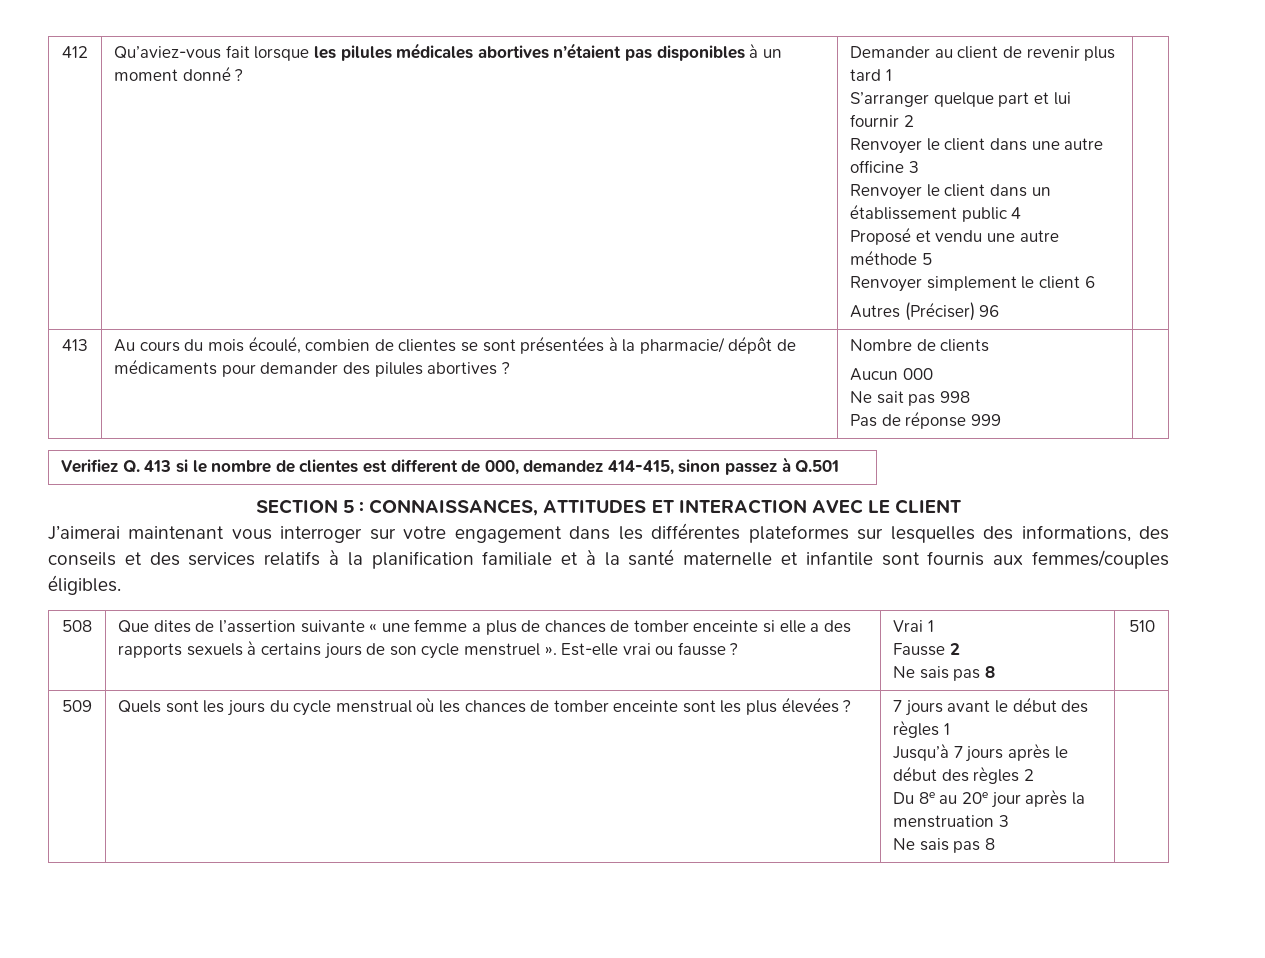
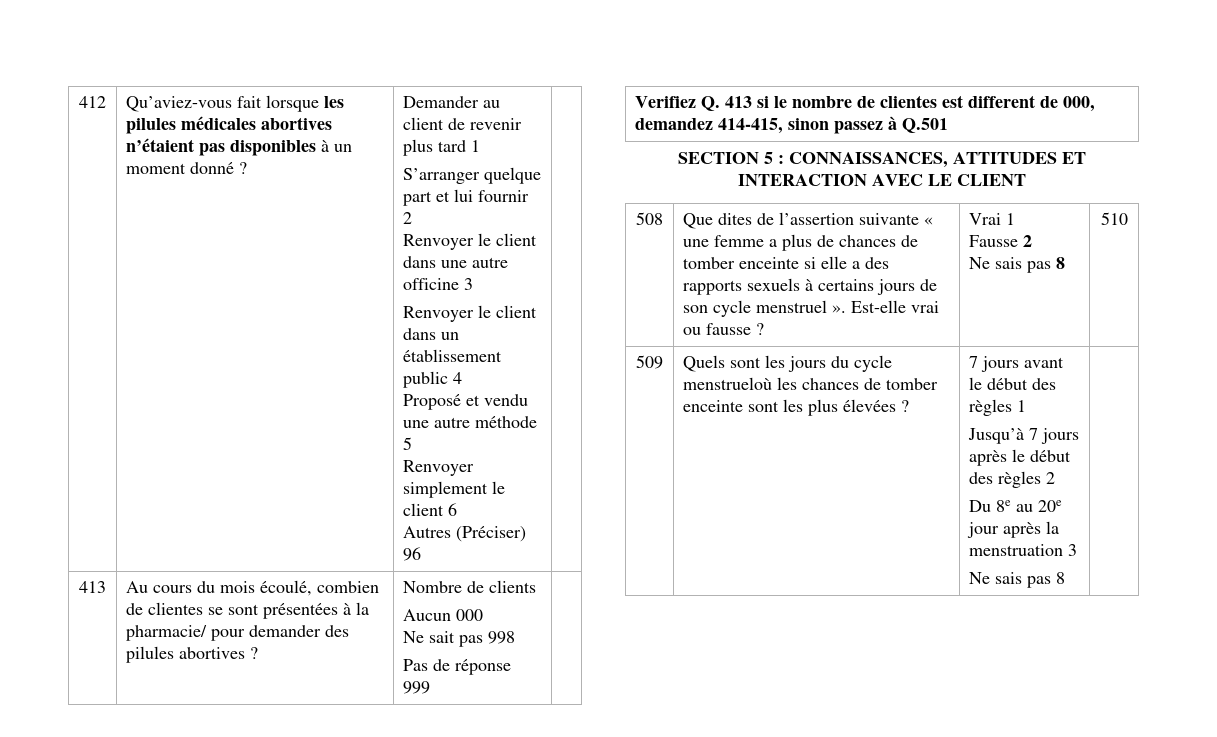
[728,336,797,354] [114,359,218,375] dépôt de médicaments -> (208, 633) none
[48,523,1170,543] [48,549,1169,569] [48,575,121,595] // J’aimerai maintenant vous interroger sur votre engagement dans les différentes plateformes sur lesquelles des informations, des conseils et des services relatifs à la planification familiale et à la santé maternelle et infantile sont fournis aux femmes/couples éligibles. -> (1026, 180) none
[335,697,435,713] menstrual où -> [683,377,773,390] menstrueloù

